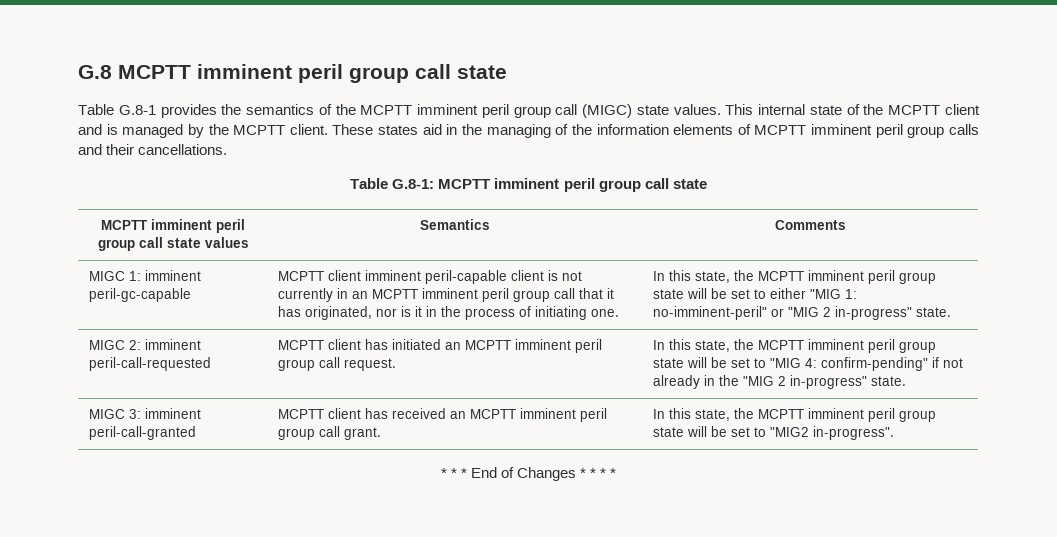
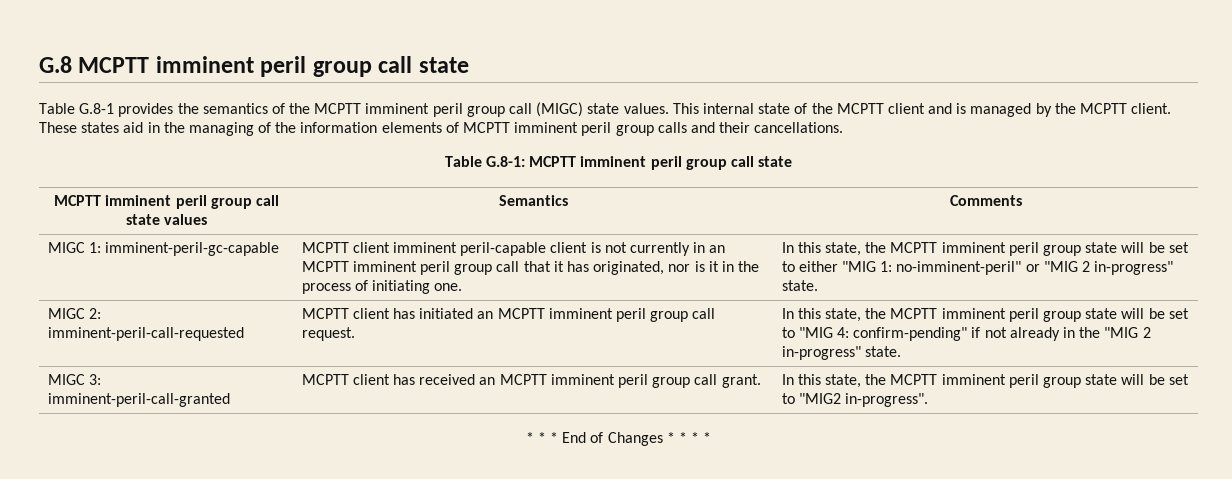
[145,270,202,281] [89,288,192,302] imminent peril-gc-capable -> [105,242,280,256] imminent-peril-gc-capable
[145,339,202,350] [89,357,212,371] imminent peril-call-requested -> [47,327,244,341] imminent-peril-call-requested
[145,408,202,419] [89,426,197,440] imminent peril-call-granted -> [47,393,230,407] imminent-peril-call-granted

